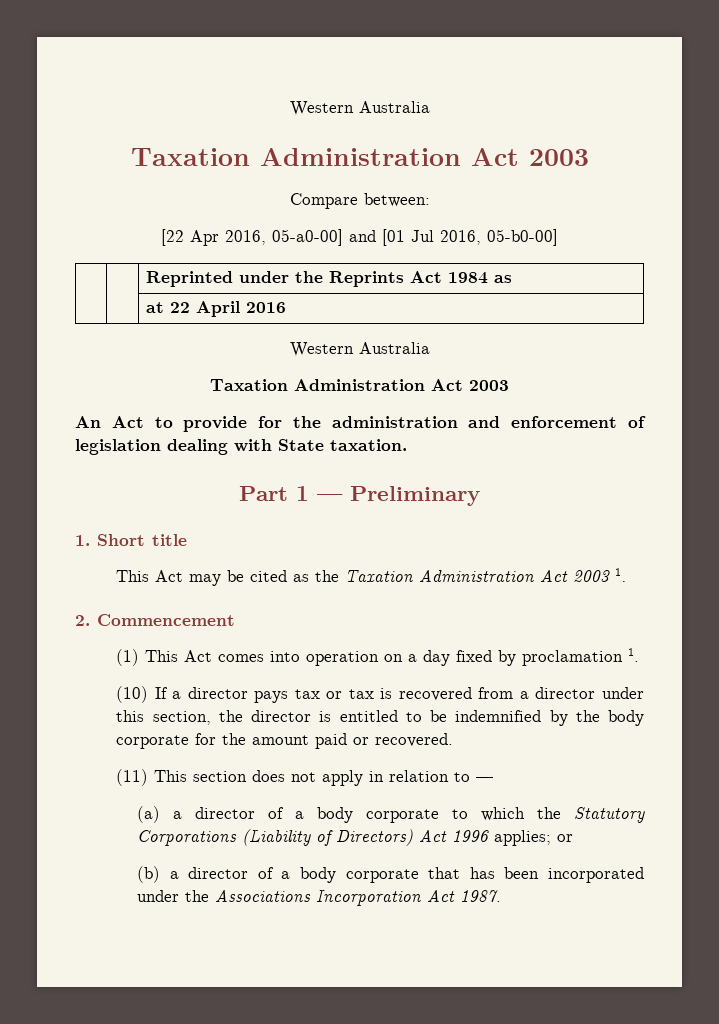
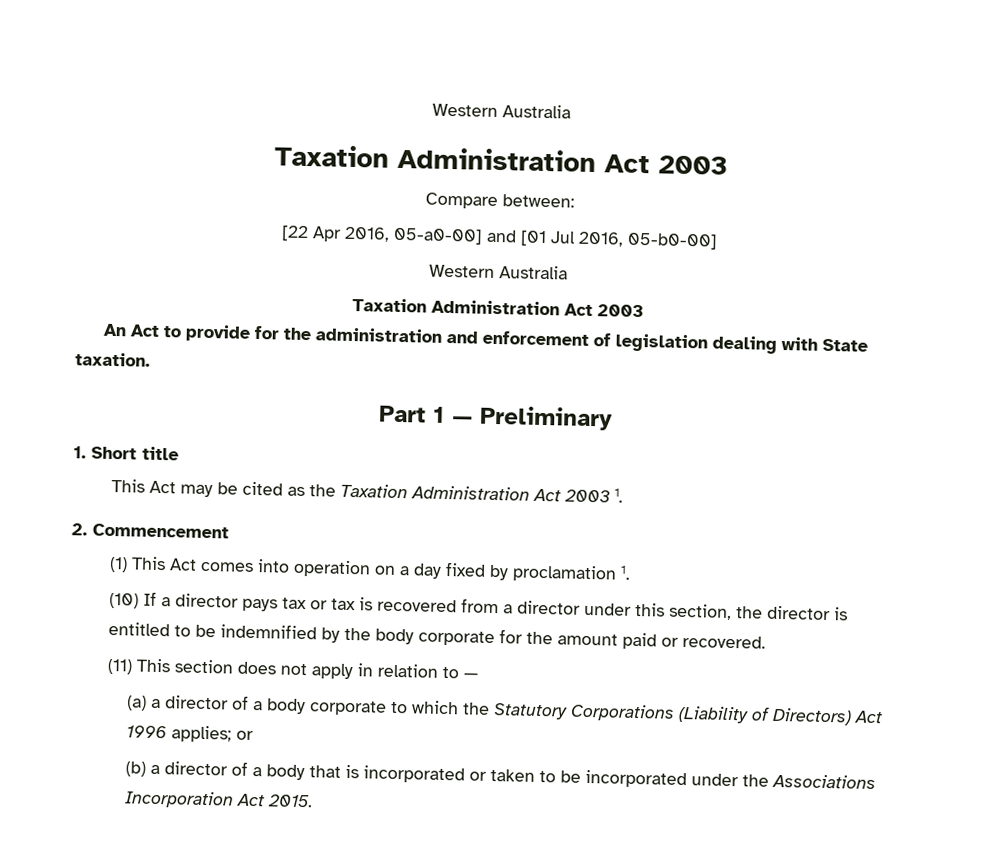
[145,271,512,287] [145,301,286,317] // | | Reprinted under the Reprints Act 1984 as // | | at 22 April 2016 -> (718, 241) none
[345,867,540,883] corporate that has been -> [308,764,581,784] that is incorporated or taken to be
[460,890,502,902] 1987. -> [266,794,313,808] 2015.

